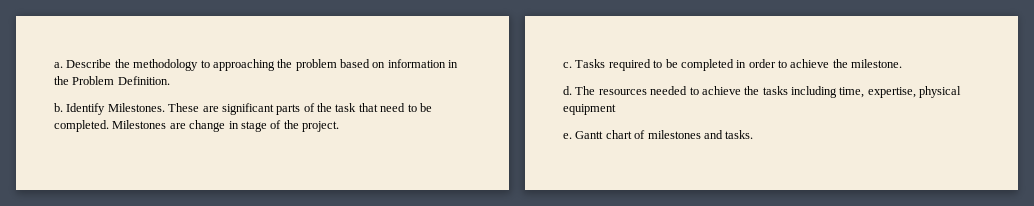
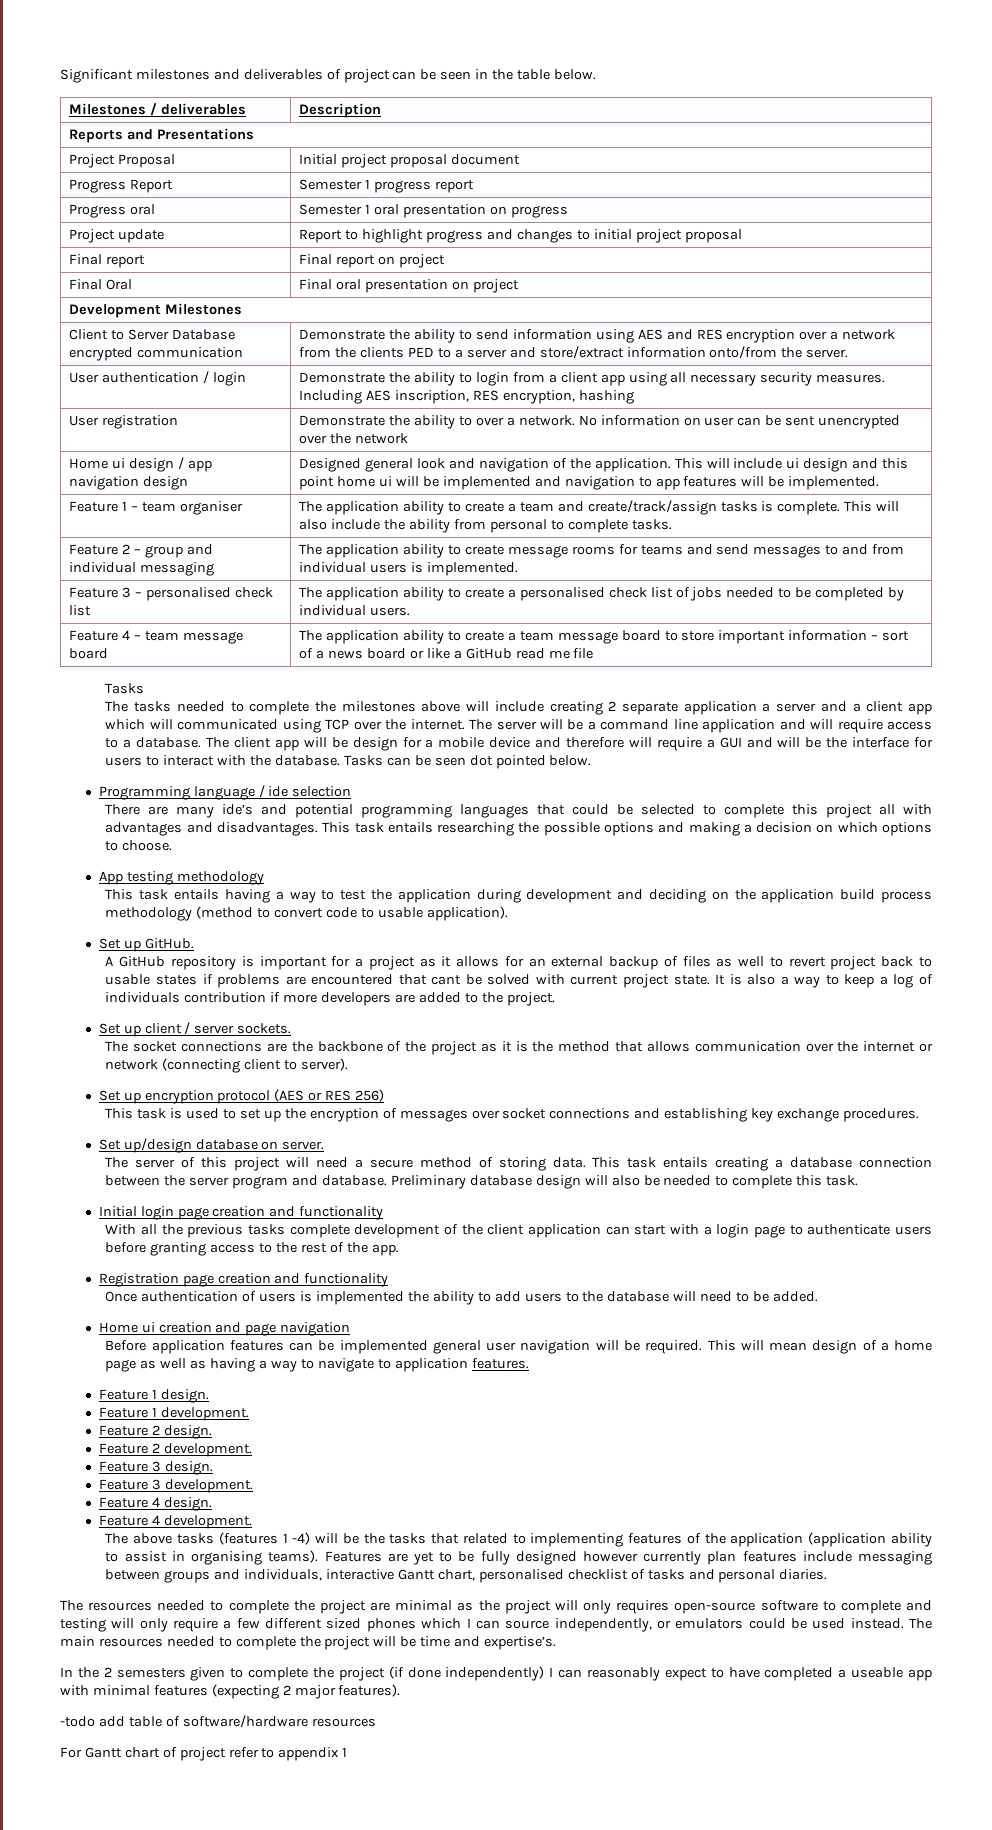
[54,59,459,71] [54,76,170,85] [54,103,432,115] [54,120,339,132] [563,59,903,71] [563,86,962,98] [563,104,616,115] [563,130,754,139] a. Describe the methodology to approaching the problem based on information in the Problem Definition. // b. Identify Milestones. These are significant parts of the task that need to be completed. Milestones are change in stage of the project. // c. Tasks required to be completed in order to achieve the milestone. // d. The resources needed to achieve the tasks including time, expertise, physical equipment // e. Gantt chart of milestones and tasks. -> [60,69,596,83] [69,103,247,116] [299,103,382,118] [69,128,255,143] [69,154,176,168] [299,154,521,168] [69,179,174,193] [299,179,475,193] [69,204,156,218] [299,204,568,218] [69,229,165,243] [299,229,742,243] [69,254,146,268] [299,254,446,268] [69,279,133,290] [299,279,519,293] [69,303,243,318] [69,329,236,340] [69,347,244,361] [299,329,896,343] [299,346,849,359] [69,371,247,386] [299,372,886,386] [299,390,634,404] [69,415,179,429] [299,415,901,429] [299,433,409,444] [69,457,212,472] [69,476,189,490] [299,458,909,472] [299,476,880,490] [69,501,243,515] [299,500,900,515] [299,519,672,533] [69,544,213,558] [69,562,215,576] [299,544,905,558] [299,562,519,576] [69,587,273,601] [69,605,92,616] [299,587,905,601] [299,605,411,616] [69,630,243,644] [69,648,109,659] [299,630,910,644] [299,648,594,659] [105,683,145,694] [105,701,933,715] [105,719,932,733] [105,737,933,751] [105,755,592,769] [98,785,352,800] [105,804,933,818] [105,822,932,836] [105,840,173,851] [98,871,264,885] [105,889,933,903] [105,906,508,921] [98,938,194,952] [105,956,932,970] [105,974,933,988] [105,992,555,1006] [98,1022,292,1037] [105,1041,934,1055] [105,1058,349,1073] [98,1089,385,1104] [105,1108,919,1122] [98,1138,325,1153] [105,1157,933,1171] [105,1175,859,1189] [98,1206,384,1220] [105,1224,932,1238] [105,1242,399,1256] [98,1273,389,1287] [105,1291,818,1305] [98,1322,351,1336] [105,1340,932,1354] [105,1358,529,1372] [98,1389,209,1403] [98,1407,249,1421] [98,1425,212,1439] [98,1443,252,1457] [98,1461,213,1475] [98,1479,253,1493] [98,1497,212,1511] [98,1515,252,1529] [105,1532,933,1547] [105,1550,932,1565] [105,1569,828,1583] [60,1600,932,1614] [60,1618,933,1632] [60,1636,557,1650] [60,1666,933,1681] [60,1684,401,1699] [60,1715,376,1728] [60,1747,348,1761] Significant milestones and deliverables of project can be seen in the table below. // Milestones / deliverables | Description // Reports and Presentations // Project Proposal | Initial project proposal document // Progress Report | Semester 1 progress report // Progress oral | Semester 1 oral presentation on progress // Project update | Report to highlight progress and changes to initial project proposal // Final report | Final report on project // Final Oral | Final oral presentation on project // Development Milestones // Client to Server Database encrypted communication | Demonstrate the ability to send information using AES and RES encryption over a network from the clients PED to a server and store/extract information onto/from the server. // User authentication / login | Demonstrate the ability to login from a client app using all necessary security measures. Including AES inscription, RES encryption, hashing // User registration | Demonstrate the ability to over a network. No information on user can be sent unencrypted over the network // Home ui design / app navigation design | Designed general look and navigation of the application. This will include ui design and this point home ui will be implemented and navigation to app features will be implemented. // Feature 1 – team organiser | The application ability to create a team and create/track/assign tasks is complete. This will also include the ability from personal to complete tasks. // Feature 2 – group and individual messaging | The application ability to create message rooms for teams and send messages to and from individual users is implemented. // Feature 3 – personalised check list | The application ability to create a personalised check list of jobs needed to be completed by individual users. // Feature 4 – team message board | The application ability to create a team message board to store important information – sort of a news board or like a GitHub read me file // Tasks // The tasks needed to complete the milestones above will include creating 2 separate application a server and a client app which will communicated using TCP over the internet. The server will be a command line application and will require access to a database. The client app will be design for a mobile device and therefore will require a GUI and will be the interface for users to interact with the database. Tasks can be seen dot pointed below. // Programming language / ide selection // There are many ide’s and potential programming languages that could be selected to complete this project all with advantages and disadvantages. This task entails researching the possible options and making a decision on which options to choose. // App testing methodology // This task entails having a way to test the application during development and deciding on the application build process methodology (method to convert code to usable application). // Set up GitHub. // A GitHub repository is important for a project as it allows for an external backup of files as well to revert project back to usable states if problems are encountered that cant be solved with current project state. It is also a way to keep a log of individuals contribution if more developers are added to the project. // Set up client / server sockets. // The socket connections are the backbone of the project as it is the method that allows communication over the internet or network (connecting client to server). // Set up encryption protocol (AES or RES 256) // This task is used to set up the encryption of messages over socket connections and establishing key exchange procedures. // Set up/design database on server. // The server of this project will need a secure method of storing data. This task entails creating a database connection between the server program and database. Preliminary database design will also be needed to complete this task. // Initial login page creation and functionality // With all the previous tasks complete development of the client application can start with a login page to authenticate users before granting access to the rest of the app. // Registration page creation and functionality // Once authentication of users is implemented the ability to add users to the database will need to be added. // Home ui creation and page navigation // Before application features can be implemented general user navigation will be required. This will mean design of a home page as well as having a way to navigate to application features. // Feature 1 design. // Feature 1 development. // Feature 2 design. // Feature 2 development. // Feature 3 design. // Feature 3 development. // Feature 4 design. // Feature 4 development. // The above tasks (features 1 -4) will be the tasks that related to implementing features of the application (application ability to assist in organising teams). Features are yet to be fully designed however currently plan features include messaging between groups and individuals, interactive Gantt chart, personalised checklist of tasks and personal diaries. // The resources needed to complete the project are minimal as the project will only requires open-source software to complete and testing will only require a few different sized phones which I can source independently, or emulators could be used instead. The main resources needed to complete the project will be time and expertise’s. // In the 2 semesters given to complete the project (if done independently) I can reasonably expect to have completed a useable app with minimal features (expecting 2 major features). // -todo add table of software/hardware resources // For Gantt chart of project refer to appendix 1

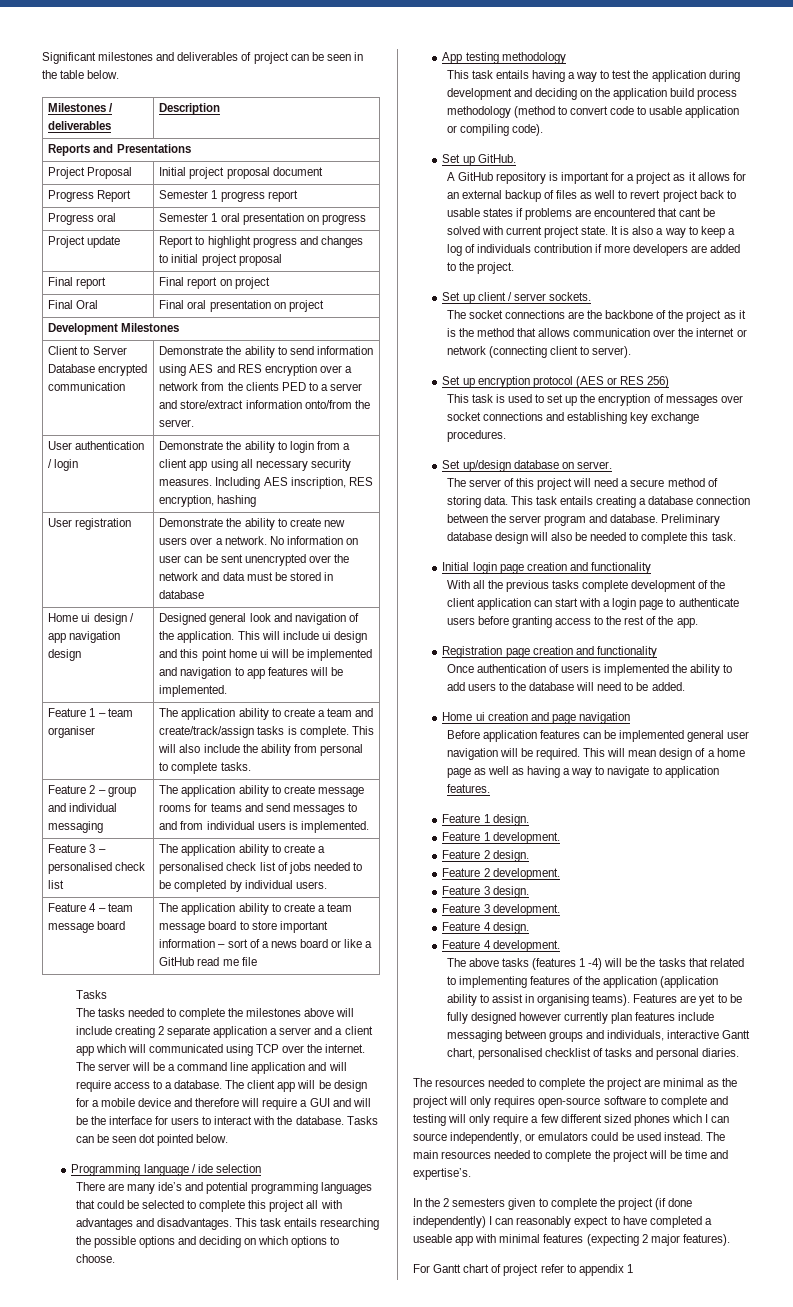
(473, 421) none -> [289,518,345,527] [159,537,188,545] create new users
(409, 438) none -> [201,572,333,581] [159,590,205,599] and data must be stored in database
[688,822,813,836] making a decision -> [199,1236,242,1248] deciding
[426,906,508,921] application). -> [685,106,740,118] [446,124,543,136] application or compiling code).
[60,1715,376,1728] // -todo add table of software/hardware resources -> (730, 1240) none

